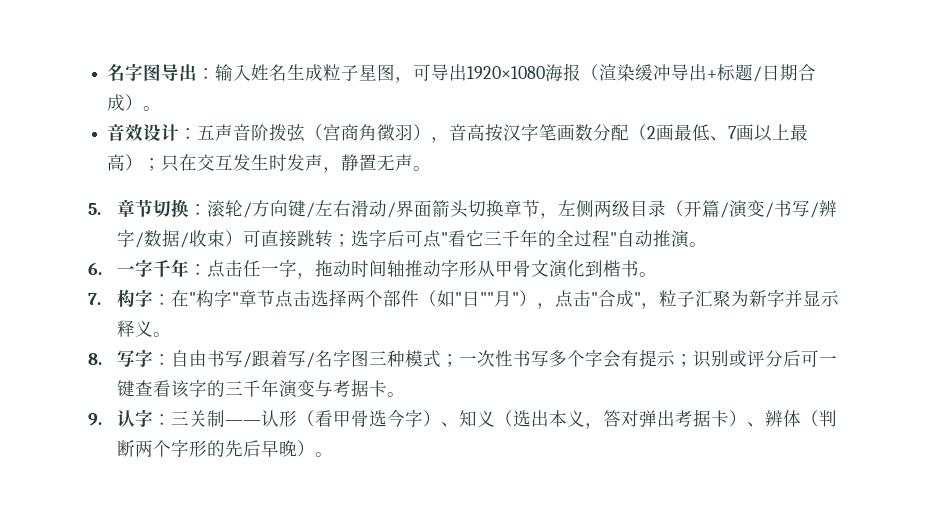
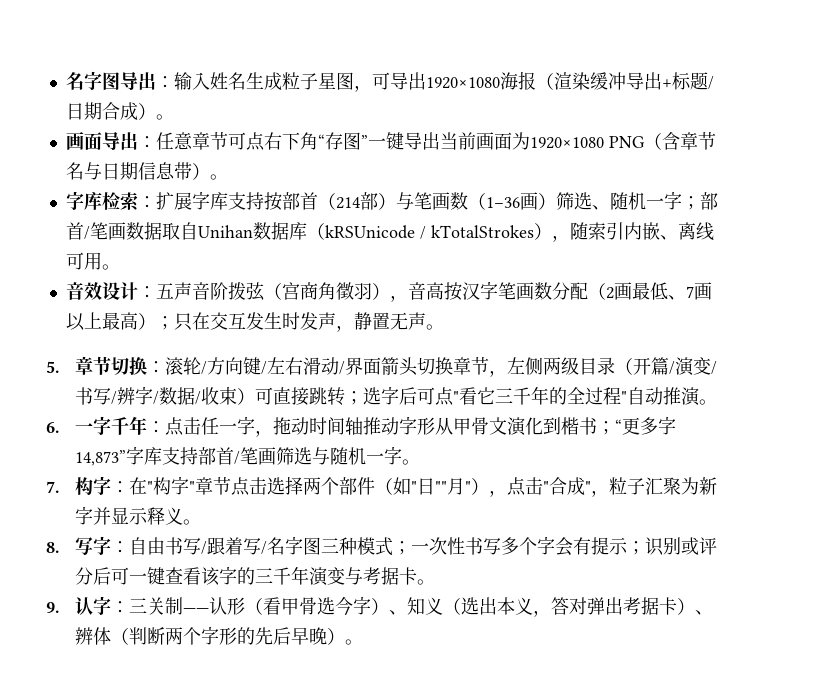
(162, 108) none -> [65,132,716,151] [65,162,228,180] [65,191,718,211] [65,222,714,242] [65,252,120,270] // 画面导出：任意章节可点右下角“存图”一键导出当前画面为1920×1080 PNG（含章节名与日期信息带）。 // 字库检索：扩展字库支持按部首（214部）与笔画数（1–36画）筛选、随机一字；部首/笔画数据取自Unihan数据库（kRSUnicode / kTotalStrokes），随索引内嵌、离线可用。
(640, 268) none -> [596,416,676,435] [74,446,402,466] ；“更多字14,873”字库支持部首/笔画筛选与随机一字

